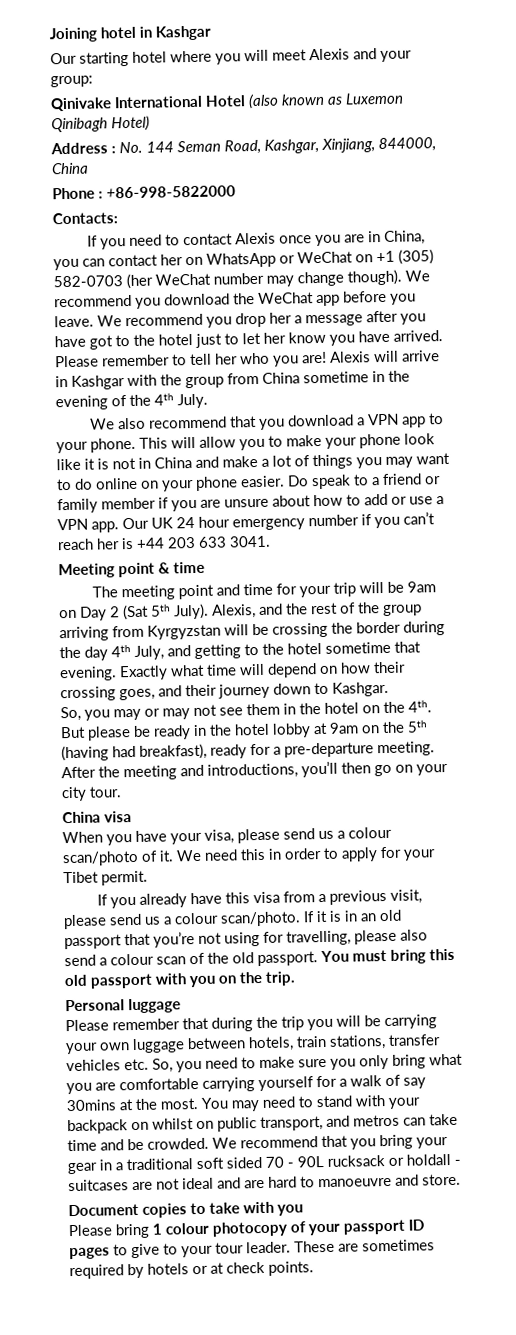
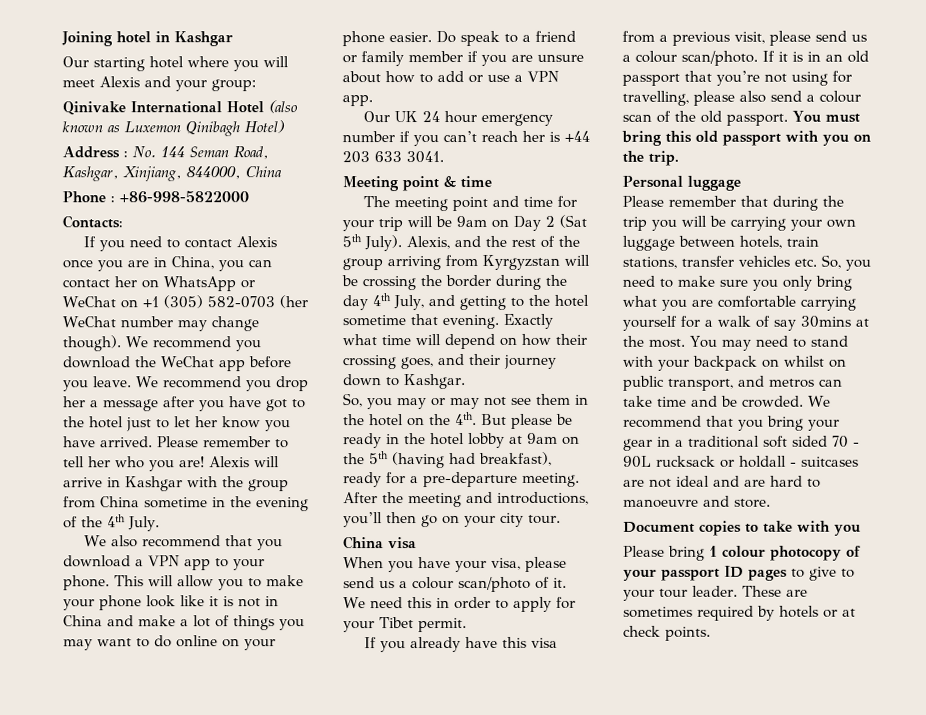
(119, 527) none -> (373, 101) //

